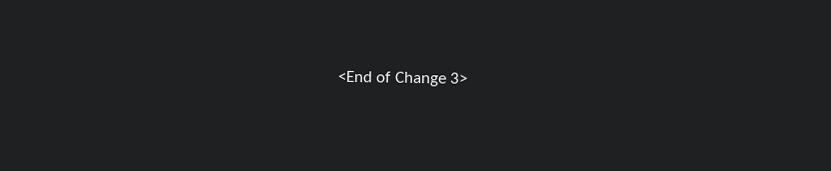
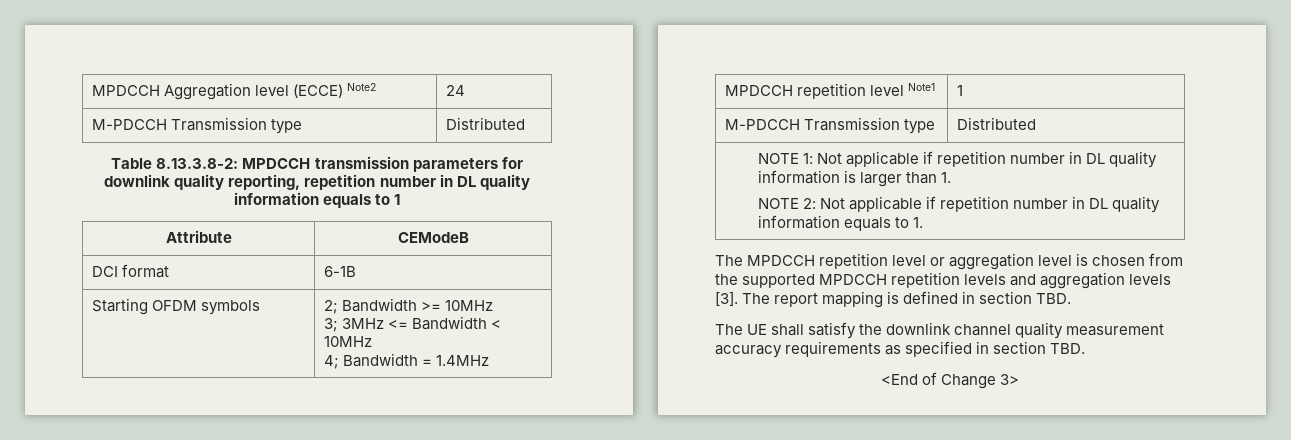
(337, 76) none -> [92,83,377,100] [446,85,466,96] [92,117,303,134] [446,117,526,130] [111,156,523,172] [104,174,530,190] [233,192,401,208] [165,230,232,243] [397,232,469,243] [92,264,170,278] [324,266,357,277] [92,298,261,315] [324,298,494,314] [324,316,502,332] [324,336,373,347] [324,353,490,369] [725,83,936,99] [957,85,964,96] [725,117,936,134] [957,117,1037,130] [757,151,1158,168] [757,170,952,187] [757,196,1161,213] [757,215,923,231] [715,253,1184,270] [715,272,1172,289] [715,291,1072,308] [715,322,1165,339] [715,341,1086,358] MPDCCH Aggregation level (ECCE) Note2 | 24 // M-PDCCH Transmission type | Distributed // Table 8.13.3.8-2: MPDCCH transmission parameters for downlink quality reporting, repetition number in DL quality information equals to 1 // Attribute | CEModeB // DCI format | 6-1B // Starting OFDM symbols | 2; Bandwidth >= 10MHz // 3; 3MHz <= Bandwidth < 10MHz // 4; Bandwidth = 1.4MHz // MPDCCH repetition level Note1 | 1 // M-PDCCH Transmission type | Distributed // NOTE 1: Not applicable if repetition number in DL quality information is larger than 1. // NOTE 2: Not applicable if repetition number in DL quality information equals to 1. // The MPDCCH repetition level or aggregation level is chosen from the supported MPDCCH repetition levels and aggregation levels [3]. The report mapping is defined in section TBD. // The UE shall satisfy the downlink channel quality measurement accuracy requirements as specified in section TBD. //

